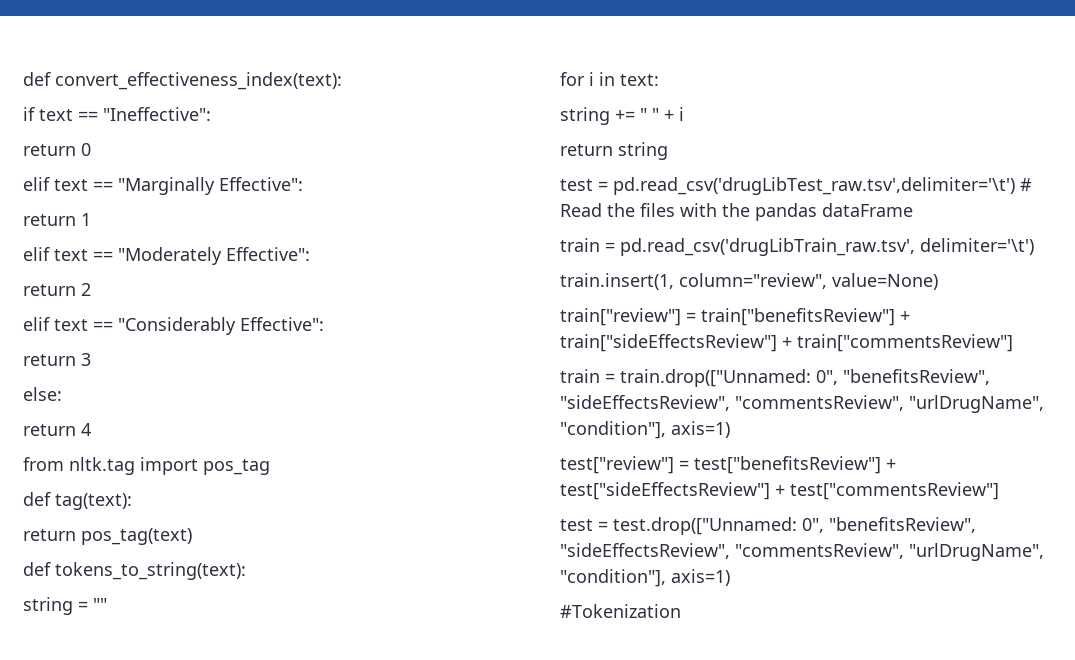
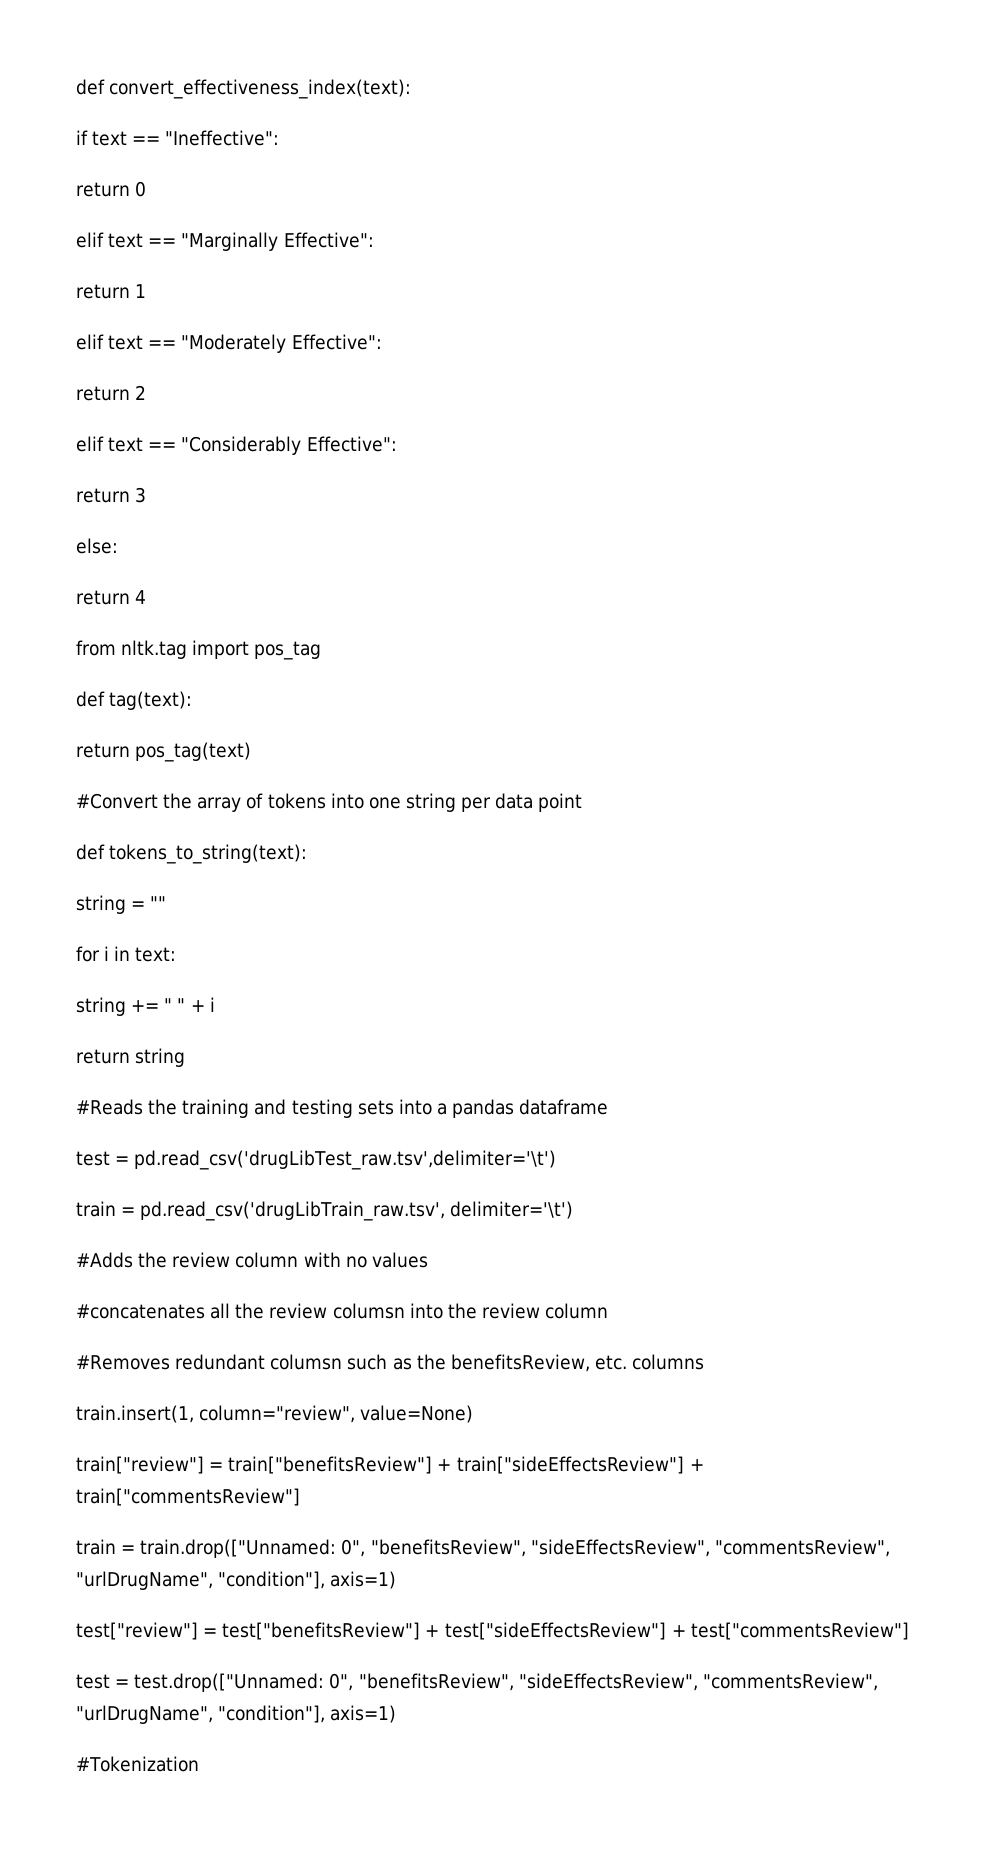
(192, 536) none -> [76,793,583,812] // #Convert the array of tokens into one string per data point
[560,177,1032,195] [560,203,913,221] [560,238,1034,256] test = pd.read_csv('drugLibTest_raw.tsv',delimiter='\t') # Read the files with the pandas dataFrame // train = pd.read_csv('drugLibTrain_raw.tsv', delimiter='\t') -> [76,1099,609,1118] [76,1150,557,1170] [76,1201,574,1221] [76,1252,428,1268] [76,1303,609,1319] [76,1354,705,1372] #Reads the training and testing sets into a pandas dataframe // test = pd.read_csv('drugLibTest_raw.tsv',delimiter='\t') // train = pd.read_csv('drugLibTrain_raw.tsv', delimiter='\t') // #Adds the review column with no values // #concatenates all the review columsn into the review column // #Removes redundant columsn such as the benefitsReview, etc. columns

